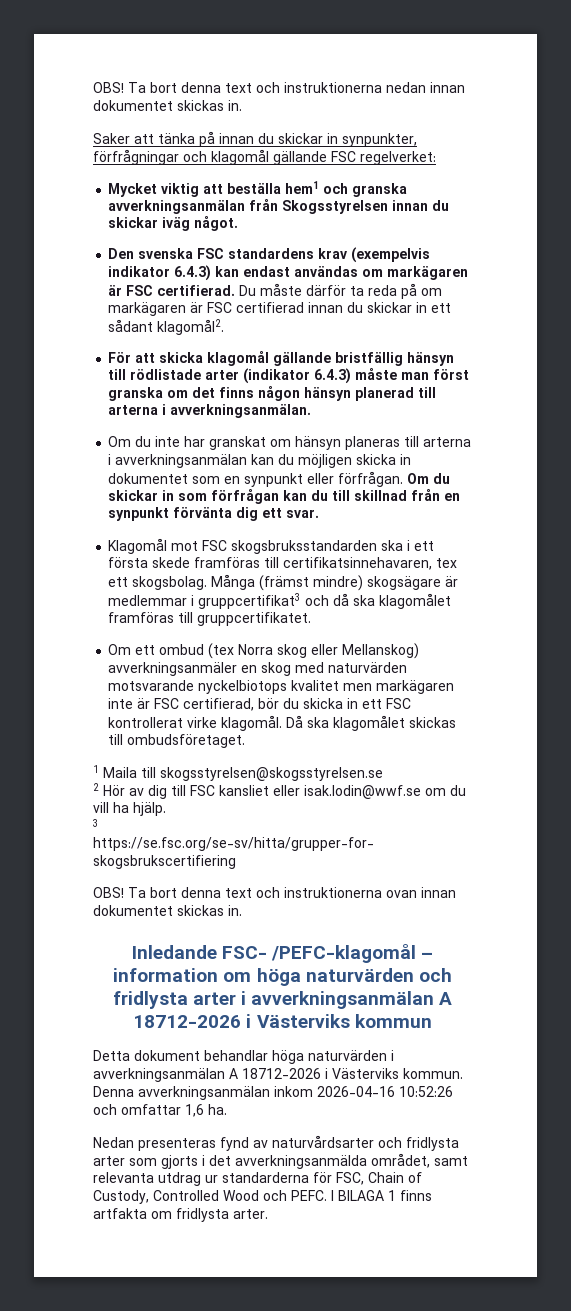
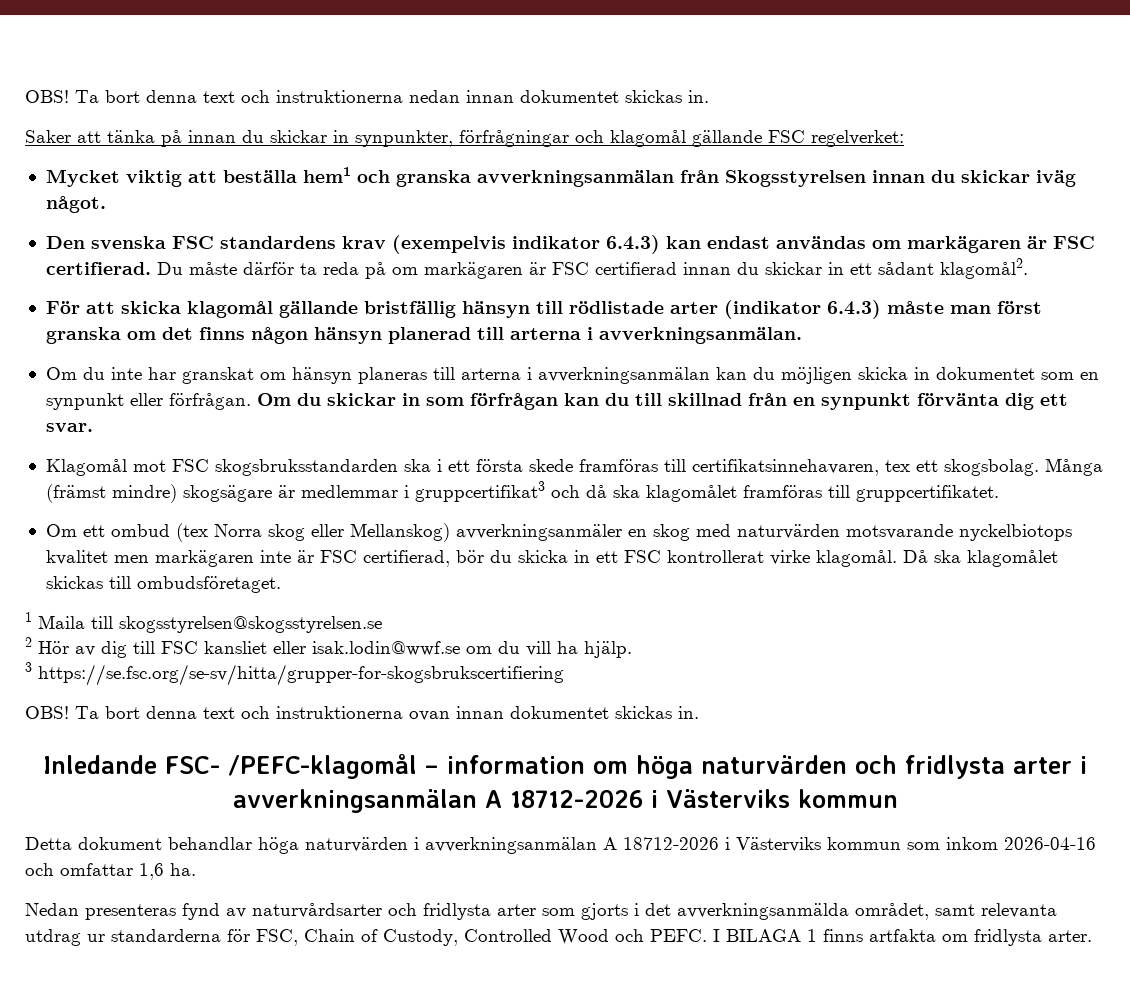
[403,1068,463,1079] [93,1086,270,1100] kommun. Denna avverkningsanmälan -> [827,837,940,850] kommun som
[399,1086,453,1097] 10:52:26 -> (1096, 843) none

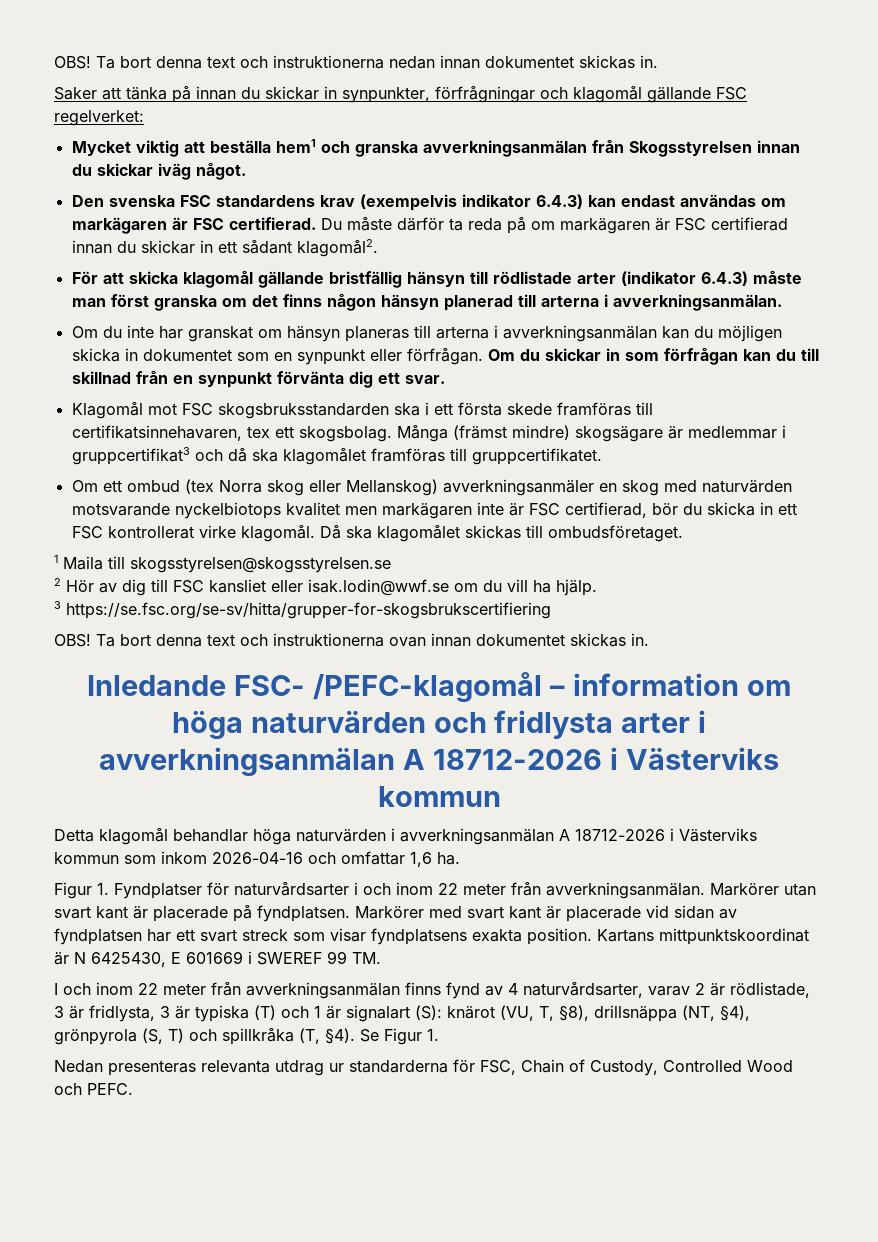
[78,837,162,850] dokument -> [99,828,168,845] klagomål
[25,903,975,920] Nedan presenteras fynd av naturvårdsarter och fridlysta arter som gjorts i det avverkningsanmälda området, samt -> [54,882,816,899] [54,905,737,922] [54,928,809,945] [54,951,381,967] [54,982,810,999] [54,1005,750,1022] [54,1028,439,1045] [54,1060,196,1076] Figur 1. Fyndplatser för naturvårdsarter i och inom 22 meter från avverkningsanmälan. Markörer utan svart kant är placerade på fyndplatsen. Markörer med svart kant är placerade vid sidan av fyndplatsen har ett svart streck som visar fyndplatsens exakta position. Kartans mittpunktskoordinat är N 6425430, E 601669 i SWEREF 99 TM. // I och inom 22 meter från avverkningsanmälan finns fynd av 4 naturvårdsarter, varav 2 är rödlistade, 3 är fridlysta, 3 är typiska (T) och 1 är signalart (S): knärot (VU, T, §8), drillsnäppa (NT, §4), grönpyrola (S, T) och spillkråka (T, §4). Se Figur 1. // Nedan presenteras
[713,929,1092,946] I BILAGA 1 finns artfakta om fridlysta arter. -> (133, 1089) none

